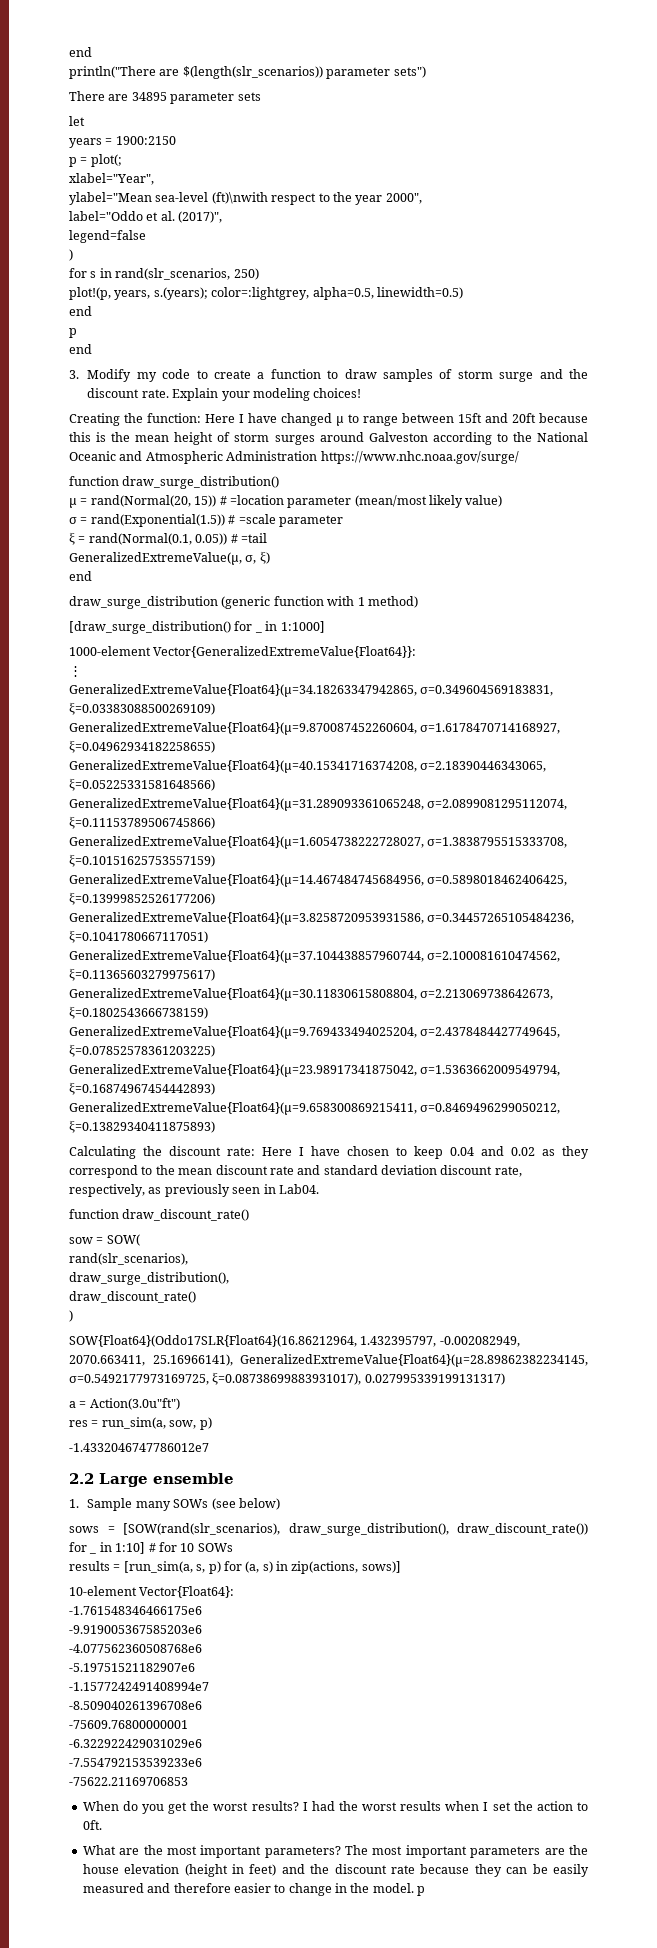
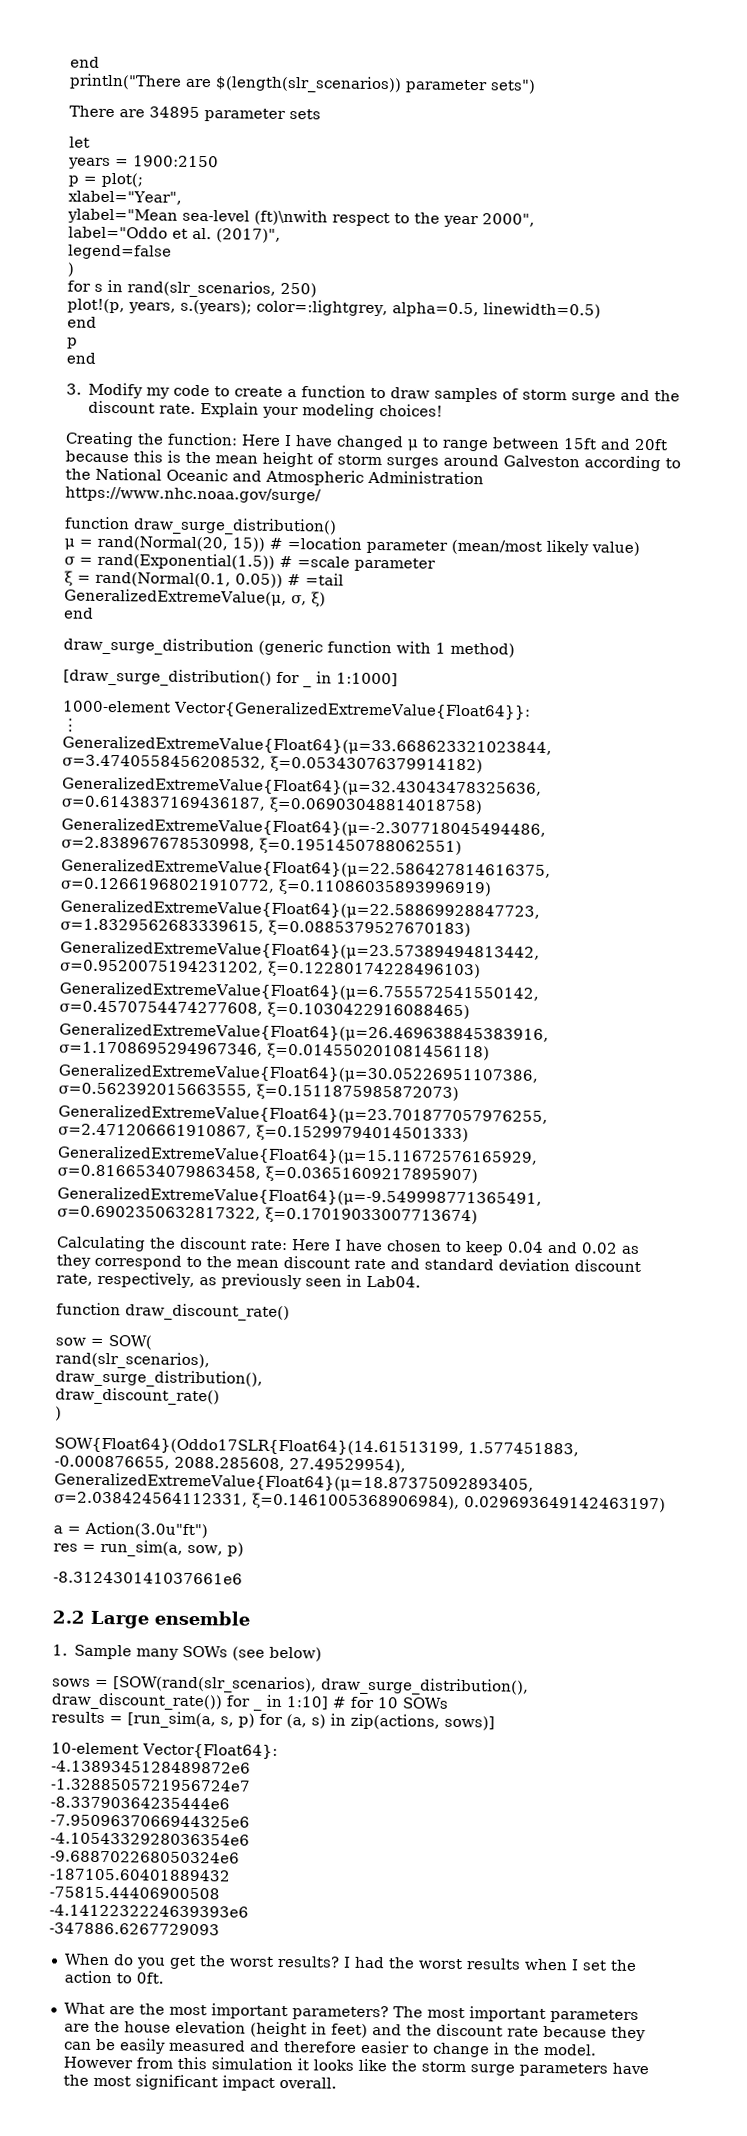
[69,684,554,697] [69,702,215,715] [69,722,561,735] [69,740,215,753] [69,760,547,773] [69,778,215,791] [69,798,568,811] [69,816,215,829] [69,836,568,849] [69,854,215,867] [69,874,568,887] [69,892,215,905] [69,912,575,925] [69,930,208,943] [69,950,561,963] [69,968,215,981] [69,988,554,1001] [69,1006,208,1019] [69,1026,561,1039] [69,1044,215,1057] [69,1064,561,1077] [69,1082,215,1095] [69,1102,561,1115] [69,1120,215,1133] GeneralizedExtremeValue{Float64}(μ=34.18263347942865, σ=0.349604569183831, ξ=0.03383088500269109) // GeneralizedExtremeValue{Float64}(μ=9.870087452260604, σ=1.6178470714168927, ξ=0.04962934182258655) // GeneralizedExtremeValue{Float64}(μ=40.15341716374208, σ=2.18390446343065, ξ=0.05225331581648566) // GeneralizedExtremeValue{Float64}(μ=31.289093361065248, σ=2.0899081295112074, ξ=0.11153789506745866) // GeneralizedExtremeValue{Float64}(μ=1.6054738222728027, σ=1.3838795515333708, ξ=0.10151625753557159) // GeneralizedExtremeValue{Float64}(μ=14.467484745684956, σ=0.5898018462406425, ξ=0.13999852526177206) // GeneralizedExtremeValue{Float64}(μ=3.8258720953931586, σ=0.34457265105484236, ξ=0.1041780667117051) // GeneralizedExtremeValue{Float64}(μ=37.104438857960744, σ=2.100081610474562, ξ=0.11365603279975617) // GeneralizedExtremeValue{Float64}(μ=30.11830615808804, σ=2.213069738642673, ξ=0.1802543666738159) // GeneralizedExtremeValue{Float64}(μ=9.769433494025204, σ=2.4378484427749645, ξ=0.07852578361203225) // GeneralizedExtremeValue{Float64}(μ=23.98917341875042, σ=1.5363662009549794, ξ=0.16874967454442893) // GeneralizedExtremeValue{Float64}(μ=9.658300869215411, σ=0.8469496299050212, ξ=0.13829340411875893) -> [62,735,552,756] [62,754,483,775] [62,776,542,797] [61,795,483,816] [61,817,546,838] [61,836,462,856] [61,858,551,879] [60,877,492,898] [60,899,540,920] [60,918,471,939] [60,940,540,961] [60,959,481,980] [59,981,539,1002] [59,1000,470,1021] [59,1022,549,1043] [59,1041,490,1062] [58,1063,539,1084] [58,1082,459,1102] [58,1104,548,1125] [58,1123,469,1144] [57,1145,538,1166] [57,1164,478,1185] [57,1186,542,1207] [57,1205,478,1226] GeneralizedExtremeValue{Float64}(μ=33.668623321023844, σ=3.4740558456208532, ξ=0.05343076379914182) // GeneralizedExtremeValue{Float64}(μ=32.43043478325636, σ=0.6143837169436187, ξ=0.06903048814018758) // GeneralizedExtremeValue{Float64}(μ=-2.307718045494486, σ=2.838967678530998, ξ=0.1951450788062551) // GeneralizedExtremeValue{Float64}(μ=22.586427814616375, σ=0.12661968021910772, ξ=0.11086035893996919) // GeneralizedExtremeValue{Float64}(μ=22.58869928847723, σ=1.8329562683339615, ξ=0.0885379527670183) // GeneralizedExtremeValue{Float64}(μ=23.57389494813442, σ=0.9520075194231202, ξ=0.12280174228496103) // GeneralizedExtremeValue{Float64}(μ=6.755572541550142, σ=0.4570754474277608, ξ=0.1030422916088465) // GeneralizedExtremeValue{Float64}(μ=26.469638845383916, σ=1.1708695294967346, ξ=0.014550201081456118) // GeneralizedExtremeValue{Float64}(μ=30.05226951107386, σ=0.562392015663555, ξ=0.1511875985872073) // GeneralizedExtremeValue{Float64}(μ=23.701877057976255, σ=2.471206661910867, ξ=0.15299794014501333) // GeneralizedExtremeValue{Float64}(μ=15.11672576165929, σ=0.8166534079863458, ξ=0.03651609217895907) // GeneralizedExtremeValue{Float64}(μ=-9.549998771365491, σ=0.6902350632817322, ξ=0.17019033007713674)
[69,1335,520,1347] [69,1354,588,1367] [69,1372,505,1385] SOW{Float64}(Oddo17SLR{Float64}(16.86212964, 1.432395797, -0.002082949, 2070.663411, 25.16966141), GeneralizedExtremeValue{Float64}(μ=28.89862382234145, σ=0.5492177973169725, ξ=0.08738699883931017), 0.027995339199131317) -> [54,1437,579,1457] [54,1455,406,1474] [54,1472,534,1493] [54,1491,666,1513] SOW{Float64}(Oddo17SLR{Float64}(14.61513199, 1.577451883, -0.000876655, 2088.285608, 27.49529954), GeneralizedExtremeValue{Float64}(μ=18.87375092893405, σ=2.038424564112331, ξ=0.1461005368906984), 0.029693649142463197)
[69,1443,209,1452] -1.4332046747786012e7 -> [53,1571,243,1585] -8.312430141037661e6
[69,1606,202,1615] [69,1625,202,1634] [69,1644,202,1653] [69,1663,195,1672] [69,1682,209,1691] [69,1701,202,1710] [69,1720,188,1729] [69,1739,202,1748] [69,1758,202,1767] [69,1777,188,1786] -1.761548346466175e6 // -9.919005367585203e6 // -4.077562360508768e6 // -5.19751521182907e6 // -1.1577242491408994e7 // -8.509040261396708e6 // -75609.76800000001 // -6.322922429031029e6 // -7.554792153539233e6 // -75622.21169706853 -> [51,1760,251,1774] [50,1778,251,1792] [50,1796,230,1810] [50,1814,250,1828] [50,1832,250,1846] [50,1850,240,1864] [49,1868,231,1882] [49,1886,220,1900] [49,1904,249,1918] [49,1922,220,1936] -4.1389345128489872e6 // -1.3288505721956724e7 // -8.33790364235444e6 // -7.9509637066944325e6 // -4.1054332928036354e6 // -9.688702268050324e6 // -187105.60401889432 // -75815.44406900508 // -4.1412232224639393e6 // -347886.6267729093
[417,1886,426,1896] p -> [62,2056,649,2077] [62,2074,337,2091] However from this simulation it looks like the storm surge parameters have the most significant impact overall.

